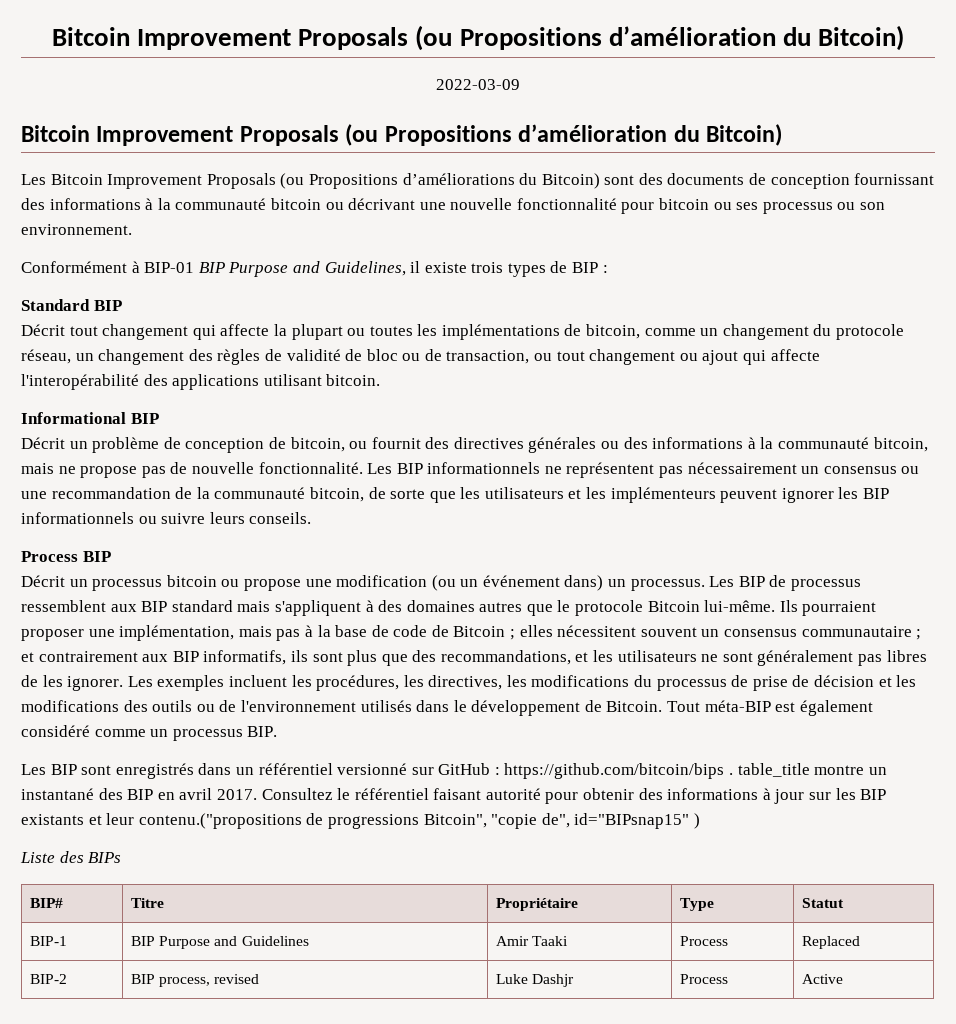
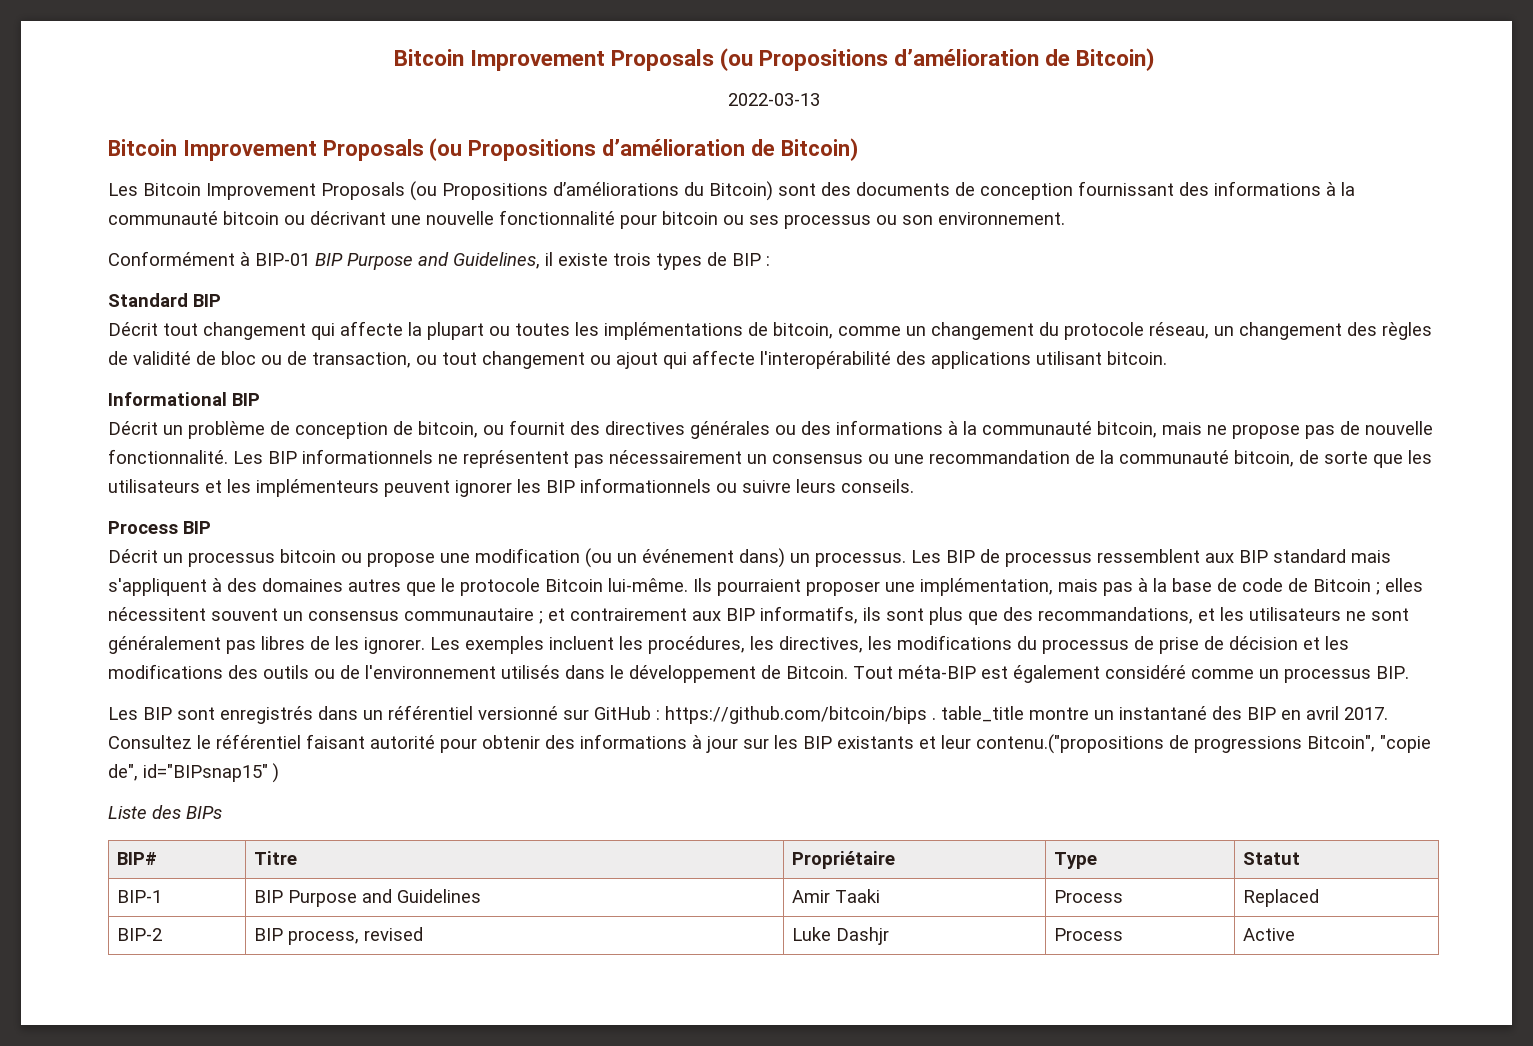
[51,25,905,51] [436,79,520,90] [21,124,700,146] Bitcoin Improvement Proposals (ou Propositions d’amélioration du Bitcoin) // 2022-03-09 // Bitcoin Improvement Proposals (ou Propositions d’amélioration du -> [393,48,1155,71] [728,93,820,106] [108,138,775,161] Bitcoin Improvement Proposals (ou Propositions d’amélioration de Bitcoin) // 2022-03-13 // Bitcoin Improvement Proposals (ou Propositions d’amélioration de

